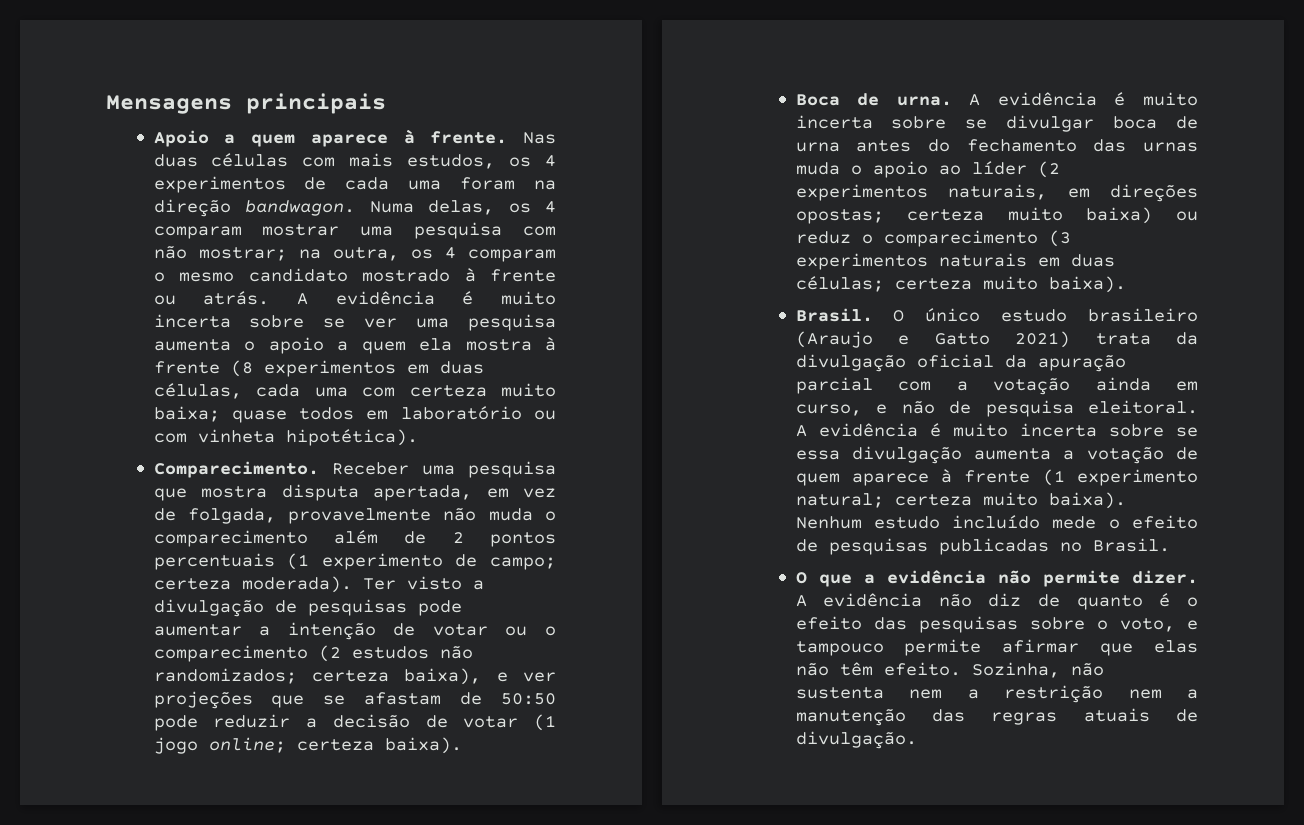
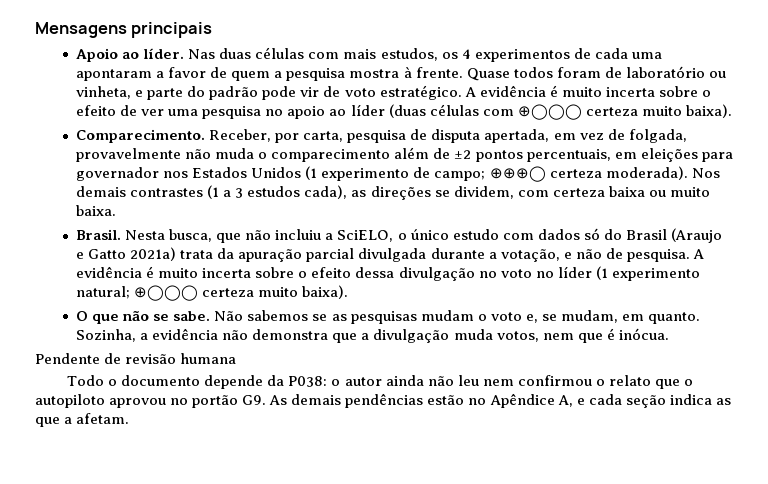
[224,129,508,147] a quem aparece à frente. -> [122,48,185,59] ao líder.
[460,177,556,190] [153,199,556,217] [153,222,556,239] [153,245,556,262] [153,268,556,282] [153,291,556,305] [153,314,556,331] [153,337,556,354] [153,360,484,377] [153,383,556,399] [153,406,556,423] [153,429,418,446] [153,461,556,478] [153,486,268,501] foram na direção bandwagon. Numa delas, os 4 comparam mostrar uma pesquisa com não mostrar; na outra, os 4 comparam o mesmo candidato mostrado à frente ou atrás. A evidência é muito incerta sobre se ver uma pesquisa aumenta o apoio a quem ela mostra à frente (8 experimentos em duas células, cada uma com certeza muito baixa; quase todos em laboratório ou com vinheta hipotética). // Comparecimento. Receber uma pesquisa que mostra -> [76,66,726,81] [76,85,711,100] [76,104,732,120] [76,129,428,143] apontaram a favor de quem a pesquisa mostra à frente. Quase todos foram de laboratório ou vinheta, e parte do padrão pode vir de voto estratégico. A evidência é muito incerta sobre o efeito de ver uma pesquisa no apoio ao líder (duas células com ⊕◯◯◯ certeza muito baixa). // Comparecimento. Receber, por carta, pesquisa de
[452,532,556,547] [153,553,275,570] 2 pontos percentuais -> [454,148,733,162] [76,167,302,181] ±2 pontos percentuais, em eleições para governador nos Estados Unidos
(556, 563) none -> [489,166,546,182] ⊕⊕⊕◯
[362,576,484,590] [153,599,462,617] [153,622,556,640] [153,645,473,662] [153,668,556,685] [153,691,556,709] [153,714,556,731] [153,737,462,754] [795,92,1198,106] [795,115,1198,132] [795,139,1198,152] [795,161,1060,178] [795,184,1198,202] [795,207,1198,224] [795,230,1071,247] [795,253,1115,270] [795,276,1126,293] [795,308,1198,322] [795,331,1198,348] [795,354,1126,372] [795,377,1198,395] [795,400,1198,417] [795,423,1198,437] [795,446,1198,464] [795,469,1198,486] [795,492,1126,509] [795,515,1198,529] [795,538,1170,555] [795,570,1198,587] [795,593,1198,610] [795,616,1198,633] [795,639,1198,656] [795,662,1104,678] [795,685,1198,703] [795,708,1198,726] [795,731,917,749] Ter visto a divulgação de pesquisas pode aumentar a intenção de votar ou o comparecimento (2 estudos não randomizados; certeza baixa), e ver projeções que se afastam de 50:50 pode reduzir a decisão de votar (1 jogo online; certeza baixa). // Boca de urna. A evidência é muito incerta sobre se divulgar boca de urna antes do fechamento das urnas muda o apoio ao líder (2 experimentos naturais, em direções opostas; certeza muito baixa) ou reduz o comparecimento (3 experimentos naturais em duas células; certeza muito baixa). // Brasil. O único estudo brasileiro (Araujo e Gatto 2021) trata da divulgação oficial da apuração parcial com a votação ainda em curso, e não de pesquisa eleitoral. A evidência é muito incerta sobre se essa divulgação aumenta a votação de quem aparece à frente (1 experimento natural; certeza muito baixa). Nenhum estudo incluído mede o efeito de pesquisas publicadas no Brasil. // O que a evidência não permite dizer. A evidência não diz de quanto é o efeito das pesquisas sobre o voto, e tampouco permite afirmar que elas não têm efeito. Sozinha, não sustenta nem a restrição nem a manutenção das regras atuais de divulgação. -> [691,168,720,178] [76,185,710,200] [76,205,117,216] [76,228,722,243] [76,247,704,262] [76,266,700,281] [76,285,349,301] [76,310,700,324] [76,328,669,343] [35,353,237,364] [67,375,693,389] [35,393,731,408] [35,413,130,427] Nos demais contrastes (1 a 3 estudos cada), as direções se dividem, com certeza baixa ou muito baixa. // Brasil. Nesta busca, que não incluiu a SciELO, o único estudo com dados só do Brasil (Araujo e Gatto 2021a) trata da apuração parcial divulgada durante a votação, e não de pesquisa. A evidência é muito incerta sobre o efeito dessa divulgação no voto no líder (1 experimento natural; ⊕◯◯◯ certeza muito baixa). // O que não se sabe. Não sabemos se as pesquisas mudam o voto e, se mudam, em quanto. Sozinha, a evidência não demonstra que a divulgação muda votos, nem que é inócua. // Pendente de revisão humana // Todo o documento depende da P038: o autor ainda não leu nem confirmou o relato que o autopiloto aprovou no portão G9. As demais pendências estão no Apêndice A, e cada seção indica as que a afetam.

